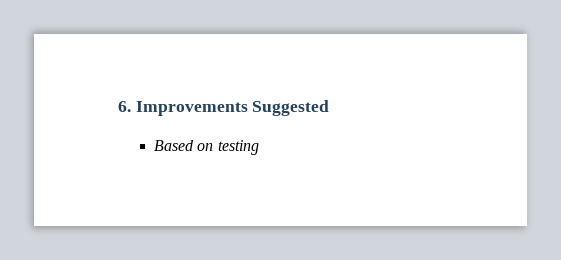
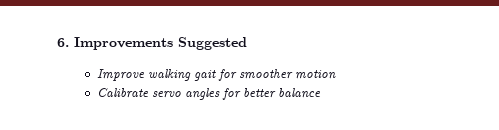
[154,140,259,155] Based on testing -> [97,69,337,81] [97,88,322,100] Improve walking gait for smoother motion // Calibrate servo angles for better balance

